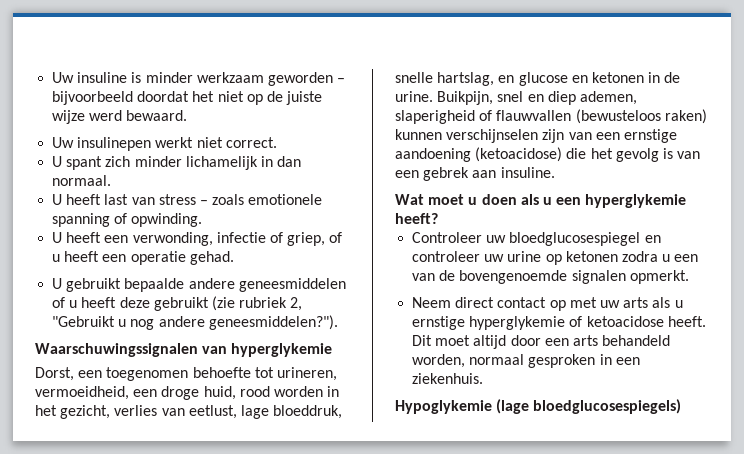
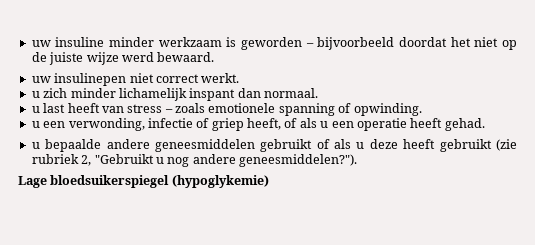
[52,72,142,83] Uw insuline is -> [31,37,105,47] uw insuline
(264, 77) none -> [226,37,237,47] is
[52,137,277,151] [52,156,103,170] Uw insulinepen werkt niet correct. // U spant -> [31,73,240,86] [31,91,40,98] uw insulinepen niet correct werkt. // u
[260,156,273,167] in -> [189,88,236,101] inspant
[52,194,129,205] U heeft last -> [31,103,100,113] u last heeft
[52,232,102,243] U heeft -> [31,121,40,128] u
[287,232,343,246] [52,251,100,262] griep, of u heeft -> [211,118,329,131] griep heeft, of als u
(186, 258) none -> [410,118,443,128] heeft
[52,278,122,292] U gebruikt -> [31,142,40,149] u
[52,297,150,308] of u heeft deze -> [260,139,436,152] gebruikt of als u deze heeft
[35,343,333,357] [35,367,337,381] [35,386,340,400] [35,405,343,419] [395,72,681,86] [395,91,637,105] [395,109,707,124] [395,129,677,143] [395,147,701,162] [395,167,555,181] [395,194,687,208] [395,213,438,224] [412,232,661,246] [412,251,699,265] [412,270,689,284] [412,297,683,311] [412,316,706,330] [412,335,671,349] [412,354,640,368] [412,373,484,384] [395,399,682,414] Waarschuwingssignalen van hyperglykemie // Dorst, een toegenomen behoefte tot urineren, vermoeidheid, een droge huid, rood worden in het gezicht, verlies van eetlust, lage bloeddruk, snelle hartslag, en glucose en ketonen in de urine. Buikpijn, snel en diep ademen, slaperigheid of flauwvallen (bewusteloos raken) kunnen verschijnselen zijn van een ernstige aandoening (ketoacidose) die het gevolg is van een gebrek aan insuline. // Wat moet u doen als u een hyperglykemie heeft? // Controleer uw bloedglucosespiegel en controleer uw urine op ketonen zodra u een van de bovengenoemde signalen opmerkt. // Neem direct contact op met uw arts als u ernstige hyperglykemie of ketoacidose heeft. Dit moet altijd door een arts behandeld worden, normaal gesproken in een ziekenhuis. // Hypoglykemie (lage bloedglucosespiegels) -> [18,175,269,188] Lage bloedsuikerspiegel (hypoglykemie)

